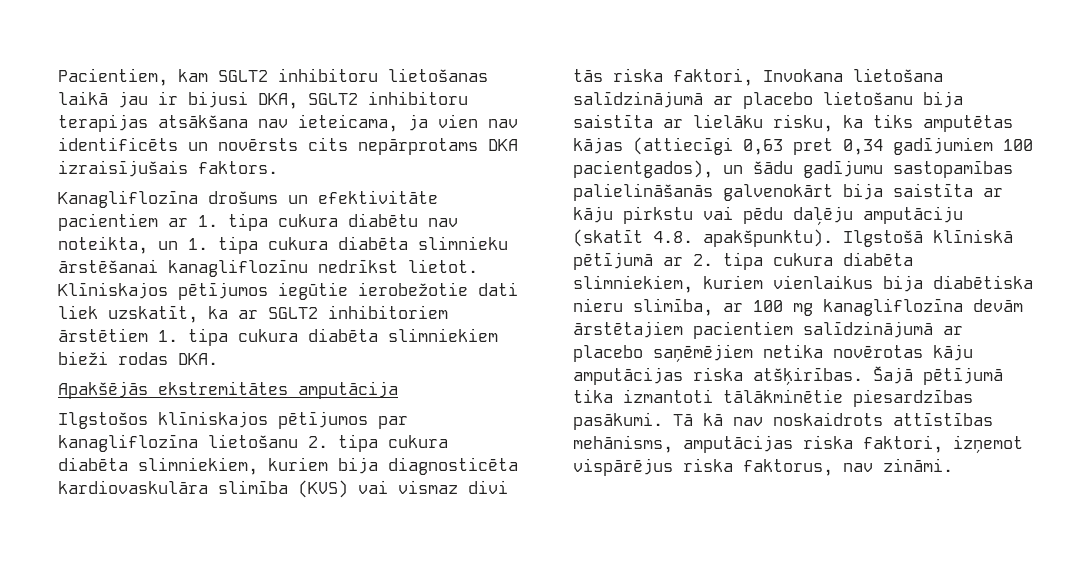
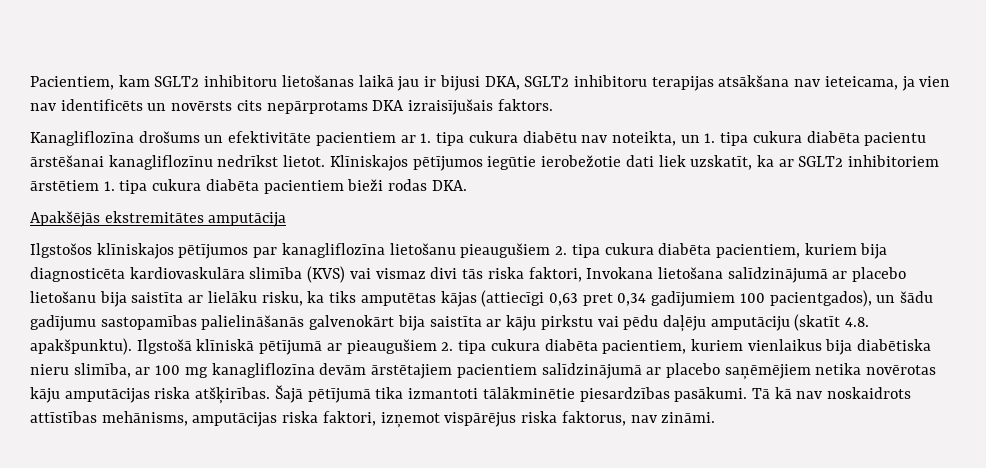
[418,236,508,250] slimnieku -> [864,132,927,146] pacientu
[388,328,498,342] slimniekiem -> [263,180,344,194] pacientiem
[308,434,448,452] [58,457,258,475] 2. tipa cukura diabēta slimniekiem, -> [460,243,800,258] pieaugušiem 2. tipa cukura diabēta pacientiem,
[693,252,913,270] [573,275,693,293] 2. tipa cukura diabēta slimniekiem, -> [346,339,687,354] pieaugušiem 2. tipa cukura diabēta pacientiem,

